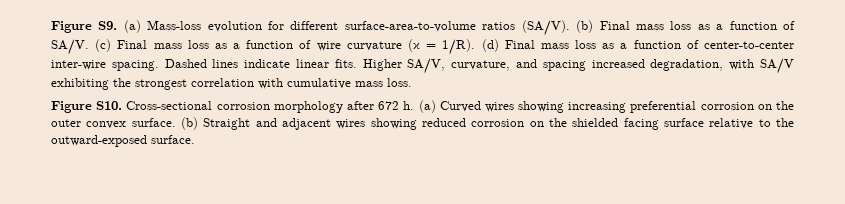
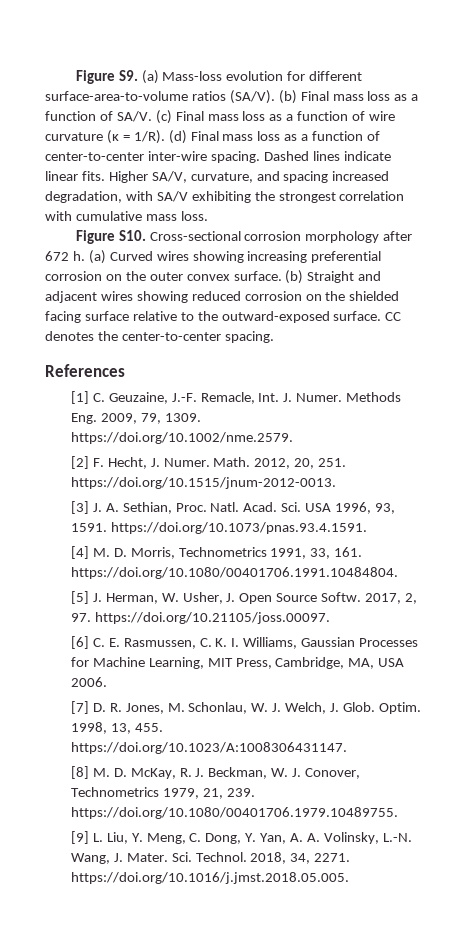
(195, 139) none -> [385,312,402,321] [45,331,274,343] [45,364,125,377] [70,391,402,404] [70,413,201,424] [70,432,293,444] [70,456,347,469] [70,477,336,489] [70,501,395,514] [70,522,367,534] [70,546,363,559] [70,567,398,579] [70,591,417,604] [70,612,330,624] [70,636,419,649] [70,657,405,669] [70,677,107,687] [70,701,421,714] [70,722,163,734] [70,742,347,754] [70,766,361,779] [70,787,255,799] [70,807,398,819] [70,831,412,844] [70,852,351,864] [70,872,349,884] CC denotes the center-to-center spacing. // References // [1] C. Geuzaine, J.-F. Remacle, Int. J. Numer. Methods Eng. 2009, 79, 1309. https://doi.org/10.1002/nme.2579. // [2] F. Hecht, J. Numer. Math. 2012, 20, 251. https://doi.org/10.1515/jnum-2012-0013. // [3] J. A. Sethian, Proc. Natl. Acad. Sci. USA 1996, 93, 1591. https://doi.org/10.1073/pnas.93.4.1591. // [4] M. D. Morris, Technometrics 1991, 33, 161. https://doi.org/10.1080/00401706.1991.10484804. // [5] J. Herman, W. Usher, J. Open Source Softw. 2017, 2, 97. https://doi.org/10.21105/joss.00097. // [6] C. E. Rasmussen, C. K. I. Williams, Gaussian Processes for Machine Learning, MIT Press, Cambridge, MA, USA 2006. // [7] D. R. Jones, M. Schonlau, W. J. Welch, J. Glob. Optim. 1998, 13, 455. https://doi.org/10.1023/A:1008306431147. // [8] M. D. McKay, R. J. Beckman, W. J. Conover, Technometrics 1979, 21, 239. https://doi.org/10.1080/00401706.1979.10489755. // [9] L. Liu, Y. Meng, C. Dong, Y. Yan, A. A. Volinsky, L.-N. Wang, J. Mater. Sci. Technol. 2018, 34, 2271. https://doi.org/10.1016/j.jmst.2018.05.005.

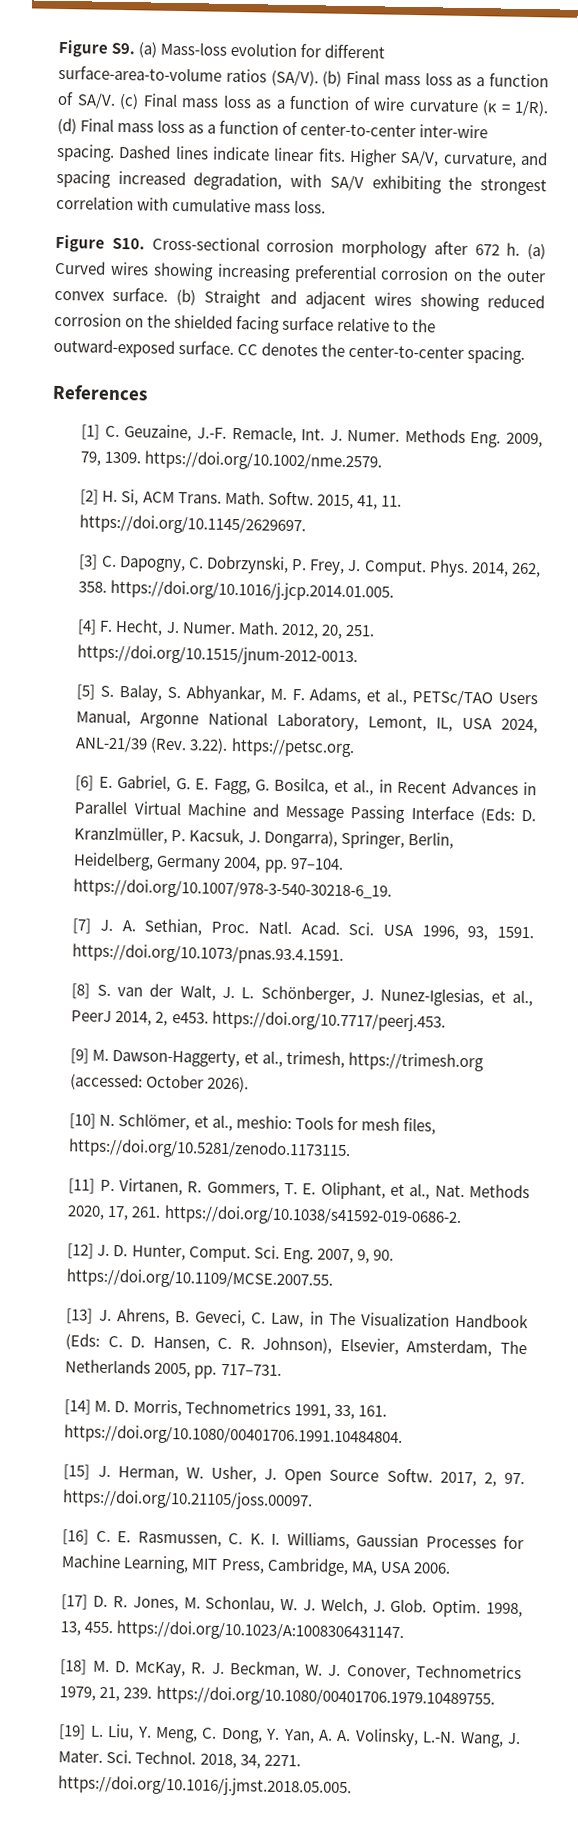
(89, 462) none -> [102,489,402,510] [79,514,307,536] [78,554,542,578] [78,579,395,602] [77,619,98,635] H. Si, ACM Trans. Math. Softw. 2015, 41, 11. https://doi.org/10.1145/2629697. // [3] C. Dapogny, C. Dobrzynski, P. Frey, J. Comput. Phys. 2014, 262, 358. https://doi.org/10.1016/j.jcp.2014.01.005. // [4]
[70,501,89,514] [3] -> [76,684,538,707] [76,709,538,734] [75,736,355,758] [75,775,538,796] [74,800,536,824] [74,826,454,849] [73,852,344,873] [73,878,393,901] [72,918,92,934] [5] S. Balay, S. Abhyankar, M. F. Adams, et al., PETSc/TAO Users Manual, Argonne National Laboratory, Lemont, IL, USA 2024, ANL-21/39 (Rev. 3.22). https://petsc.org. // [6] E. Gabriel, G. E. Fagg, G. Bosilca, et al., in Recent Advances in Parallel Virtual Machine and Message Passing Interface (Eds: D. Kranzlmüller, P. Kacsuk, J. Dongarra), Springer, Berlin, Heidelberg, Germany 2004, pp. 97–104. https://doi.org/10.1007/978-3-540-30218-6_19. // [7]
[70,546,89,559] [4] -> [71,983,533,1007] [71,1010,446,1032] [70,1048,484,1072] [70,1073,250,1093] [69,1113,436,1135] [68,1138,352,1161] [68,1178,531,1200] [67,1204,462,1227] [67,1243,394,1264] [66,1268,334,1290] [66,1308,529,1329] [65,1333,527,1357] [65,1359,282,1379] [64,1399,92,1415] [8] S. van der Walt, J. L. Schönberger, J. Nunez-Iglesias, et al., PeerJ 2014, 2, e453. https://doi.org/10.7717/peerj.453. // [9] M. Dawson-Haggerty, et al., trimesh, https://trimesh.org (accessed: October 2026). // [10] N. Schlömer, et al., meshio: Tools for mesh files, https://doi.org/10.5281/zenodo.1173115. // [11] P. Virtanen, R. Gommers, T. E. Oliphant, et al., Nat. Methods 2020, 17, 261. https://doi.org/10.1038/s41592-019-0686-2. // [12] J. D. Hunter, Comput. Sci. Eng. 2007, 9, 90. https://doi.org/10.1109/MCSE.2007.55. // [13] J. Ahrens, B. Geveci, C. Law, in The Visualization Handbook (Eds: C. D. Hansen, C. R. Johnson), Elsevier, Amsterdam, The Netherlands 2005, pp. 717–731. // [14]
[70,591,89,604] [5] -> [63,1464,91,1480] [15]
[70,636,89,649] [6] -> [62,1529,90,1545] [16]
[70,701,89,714] [7] -> [61,1594,89,1610] [17]
[70,766,89,779] [8] -> [60,1659,88,1675] [18]
[70,831,89,844] [9] -> [58,1724,87,1740] [19]

